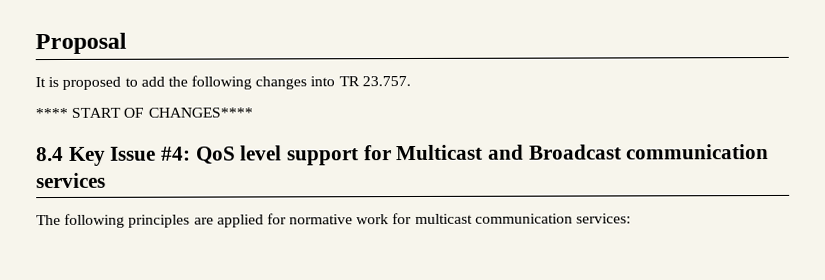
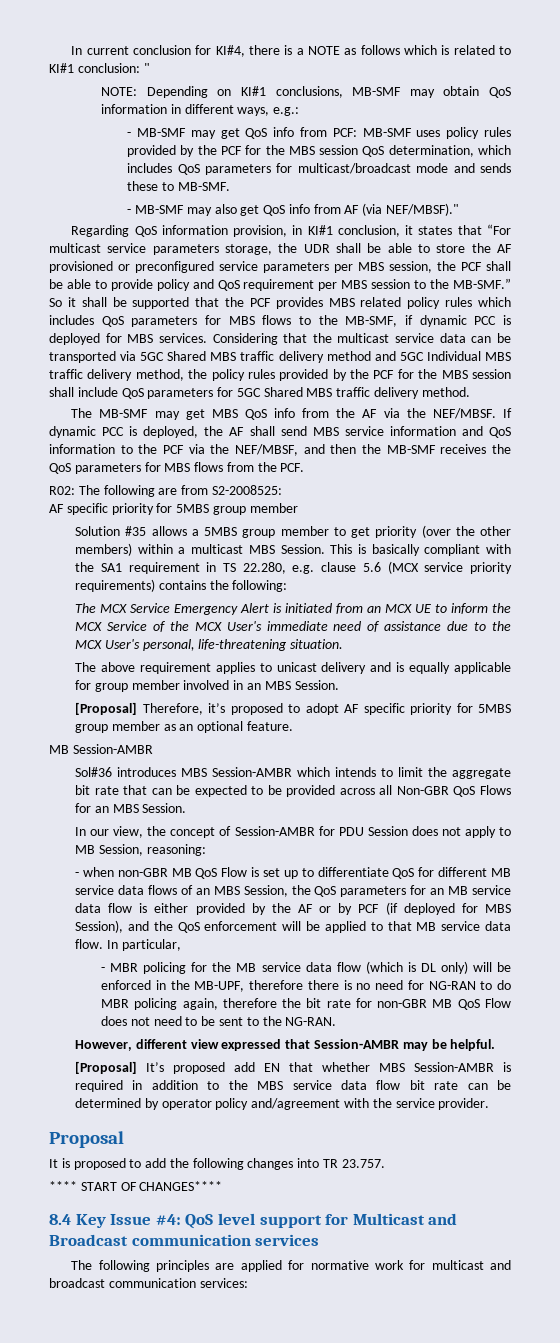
(35, 43) none -> [71,45,512,57] [49,63,150,73] [101,86,512,98] [101,104,300,116] [127,127,512,139] [127,145,512,157] [127,163,511,175] [127,181,230,191] [127,203,460,216] [71,224,511,237] [49,243,512,255] [49,261,511,273] [49,278,511,291] [49,297,512,309] [49,315,512,327] [49,333,511,345] [49,351,511,363] [49,369,511,381] [49,387,470,399] [71,408,512,420] [49,426,511,438] [49,444,512,456] [49,462,305,474] [49,485,282,497] [49,503,298,515] [75,525,512,538] [75,543,511,556] [75,561,512,574] [75,579,288,592] [75,603,512,615] [75,621,511,632] [75,639,344,651] [75,662,512,674] [75,680,339,692] [75,702,511,715] [75,721,293,733] [49,744,153,754] [75,767,512,779] [75,785,511,797] [75,803,187,813] [75,826,511,838] [75,844,206,856] [75,867,512,879] [75,885,512,897] [75,902,511,915] [75,920,511,933] [75,939,181,951] [101,961,511,974] [101,980,512,992] [101,998,511,1010] [101,1016,337,1026] [75,1039,496,1051] [75,1061,512,1074] [75,1080,512,1092] [75,1098,490,1110] In current conclusion for KI#4, there is a NOTE as follows which is related to KI#1 conclusion: " // NOTE: Depending on KI#1 conclusions, MB-SMF may obtain QoS information in different ways, e.g.: // - MB-SMF may get QoS info from PCF: MB-SMF uses policy rules provided by the PCF for the MBS session QoS determination, which includes QoS parameters for multicast/broadcast mode and sends these to MB-SMF. // - MB-SMF may also get QoS info from AF (via NEF/MBSF)." // Regarding QoS information provision, in KI#1 conclusion, it states that “For multicast service parameters storage, the UDR shall be able to store the AF provisioned or preconfigured service parameters per MBS session, the PCF shall be able to provide policy and QoS requirement per MBS session to the MB-SMF.” So it shall be supported that the PCF provides MBS related policy rules which includes QoS parameters for MBS flows to the MB-SMF, if dynamic PCC is deployed for MBS services. Considering that the multicast service data can be transported via 5GC Shared MBS traffic delivery method and 5GC Individual MBS traffic delivery method, the policy rules provided by the PCF for the MBS session shall include QoS parameters for 5GC Shared MBS traffic delivery method. // The MB-SMF may get MBS QoS info from the AF via the NEF/MBSF. If dynamic PCC is deployed, the AF shall send MBS service information and QoS information to the PCF via the NEF/MBSF, and then the MB-SMF receives the QoS parameters for MBS flows from the PCF. // R02: The following are from S2-2008525: // AF specific priority for 5MBS group member // Solution #35 allows a 5MBS group member to get priority (over the other members) within a multicast MBS Session. This is basically compliant with the SA1 requirement in TS 22.280, e.g. clause 5.6 (MCX service priority requirements) contains the following: // The MCX Service Emergency Alert is initiated from an MCX UE to inform the MCX Service of the MCX User's immediate need of assistance due to the MCX User's personal, life-threatening situation. // The above requirement applies to unicast delivery and is equally applicable for group member involved in an MBS Session. // [Proposal] Therefore, it’s proposed to adopt AF specific priority for 5MBS group member as an optional feature. // MB Session-AMBR // Sol#36 introduces MBS Session-AMBR which intends to limit the aggregate bit rate that can be expected to be provided across all Non-GBR QoS Flows for an MBS Session. // In our view, the concept of Session-AMBR for PDU Session does not apply to MB Session, reasoning: // - when non-GBR MB QoS Flow is set up to differentiate QoS for different MB service data flows of an MBS Session, the QoS parameters for an MB service data flow is either provided by the AF or by PCF (if deployed for MBS Session), and the QoS enforcement will be applied to that MB service data flow. In particular, // - MBR policing for the MB service data flow (which is DL only) will be enforced in the MB-UPF, therefore there is no need for NG-RAN to do MBR policing again, therefore the bit rate for non-GBR MB QoS Flow does not need to be sent to the NG-RAN. // However, different view expressed that Session-AMBR may be helpful. // [Proposal] It’s proposed add EN that whether MBS Session-AMBR is required in addition to the MBS service data flow bit rate can be determined by operator policy and/agreement with the service provider. //
(473, 218) none -> [490,1260,511,1270] [49,1278,105,1288] and broadcast

